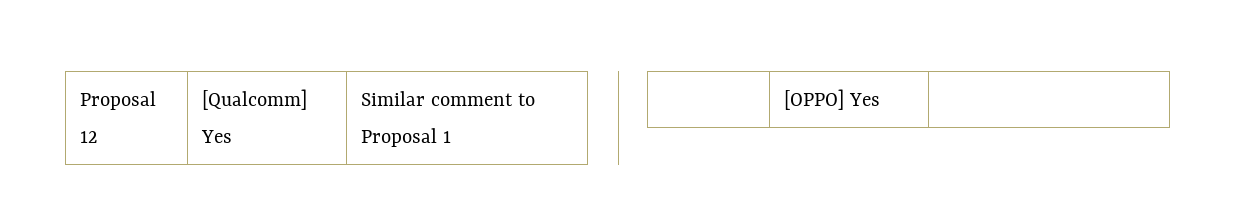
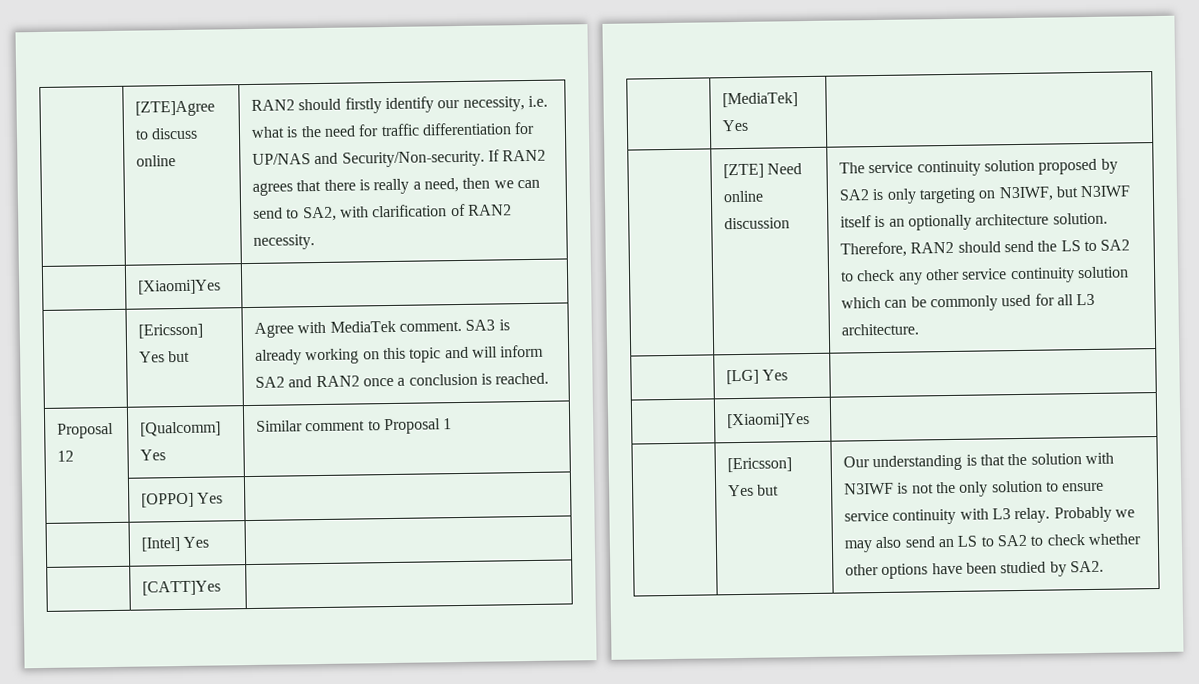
(79, 100) none -> [135,100,216,117] [135,127,199,140] [136,155,177,167] [251,95,549,114] [251,121,536,138] [252,149,547,168] [252,177,541,196] [253,203,513,222] [253,234,316,250] [138,279,222,295] [138,323,204,339] [139,350,191,363] [254,319,510,338] [255,344,545,365] [255,372,550,388] | [ZTE]Agree to discuss online | RAN2 should firstly identify our necessity, i.e. what is the need for traffic differentiation for UP/NAS and Security/Non-security. If RAN2 agrees that there is really a need, then we can send to SA2, with clarification of RAN2 necessity. // | [Xiaomi]Yes | // | [Ericsson] Yes but | Agree with MediaTek comment. SA3 is already working on this topic and will inform SA2 and RAN2 once a conclusion is reached. //
(880, 99) none -> [141,536,210,552] [142,580,222,596] [722,92,799,108] [722,119,749,132] [723,163,803,179] [723,190,765,203] [724,217,791,230] [839,158,1118,177] [839,185,1131,204] [840,212,1108,231] [840,239,1131,258] [841,266,1130,285] [841,293,1096,312] [841,323,920,336] [726,369,789,385] [727,412,811,429] [727,457,793,473] [728,484,780,497] [843,452,1115,472] [844,480,1105,497] [844,506,1136,525] [844,533,1142,553] [845,560,1105,579] // | [Intel] Yes | // | [CATT]Yes | // | [MediaTek] Yes | // | [ZTE] Need online discussion | The service continuity solution proposed by SA2 is only targeting on N3IWF, but N3IWF itself is an optionally architecture solution. Therefore, RAN2 should send the LS to SA2 to check any other service continuity solution which can be commonly used for all L3 architecture. // | [LG] Yes | // | [Xiaomi]Yes | // | [Ericsson] Yes but | Our understanding is that the solution with N3IWF is not the only solution to ensure service continuity with L3 relay. Probably we may also send an LS to SA2 to check whether other options have been studied by SA2.

